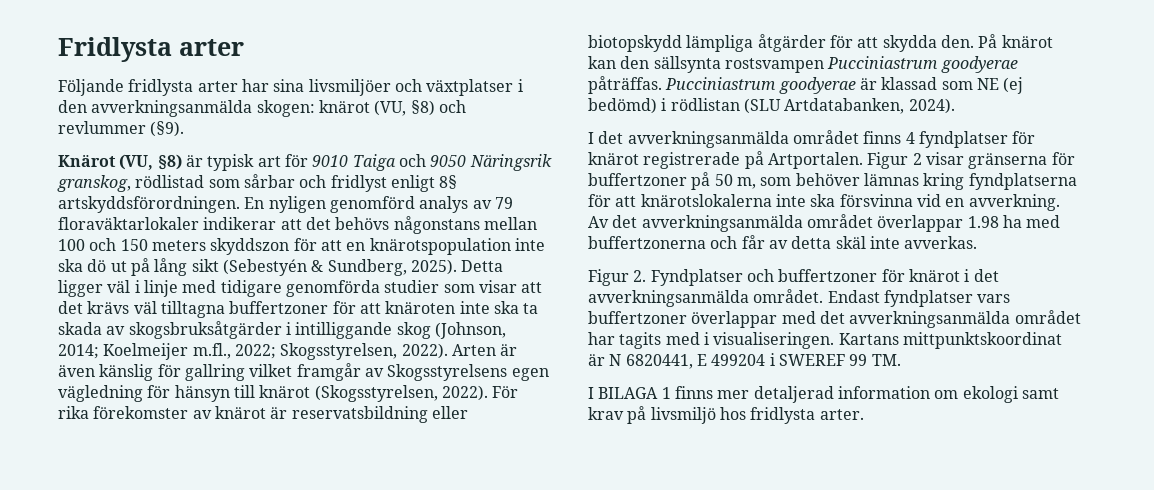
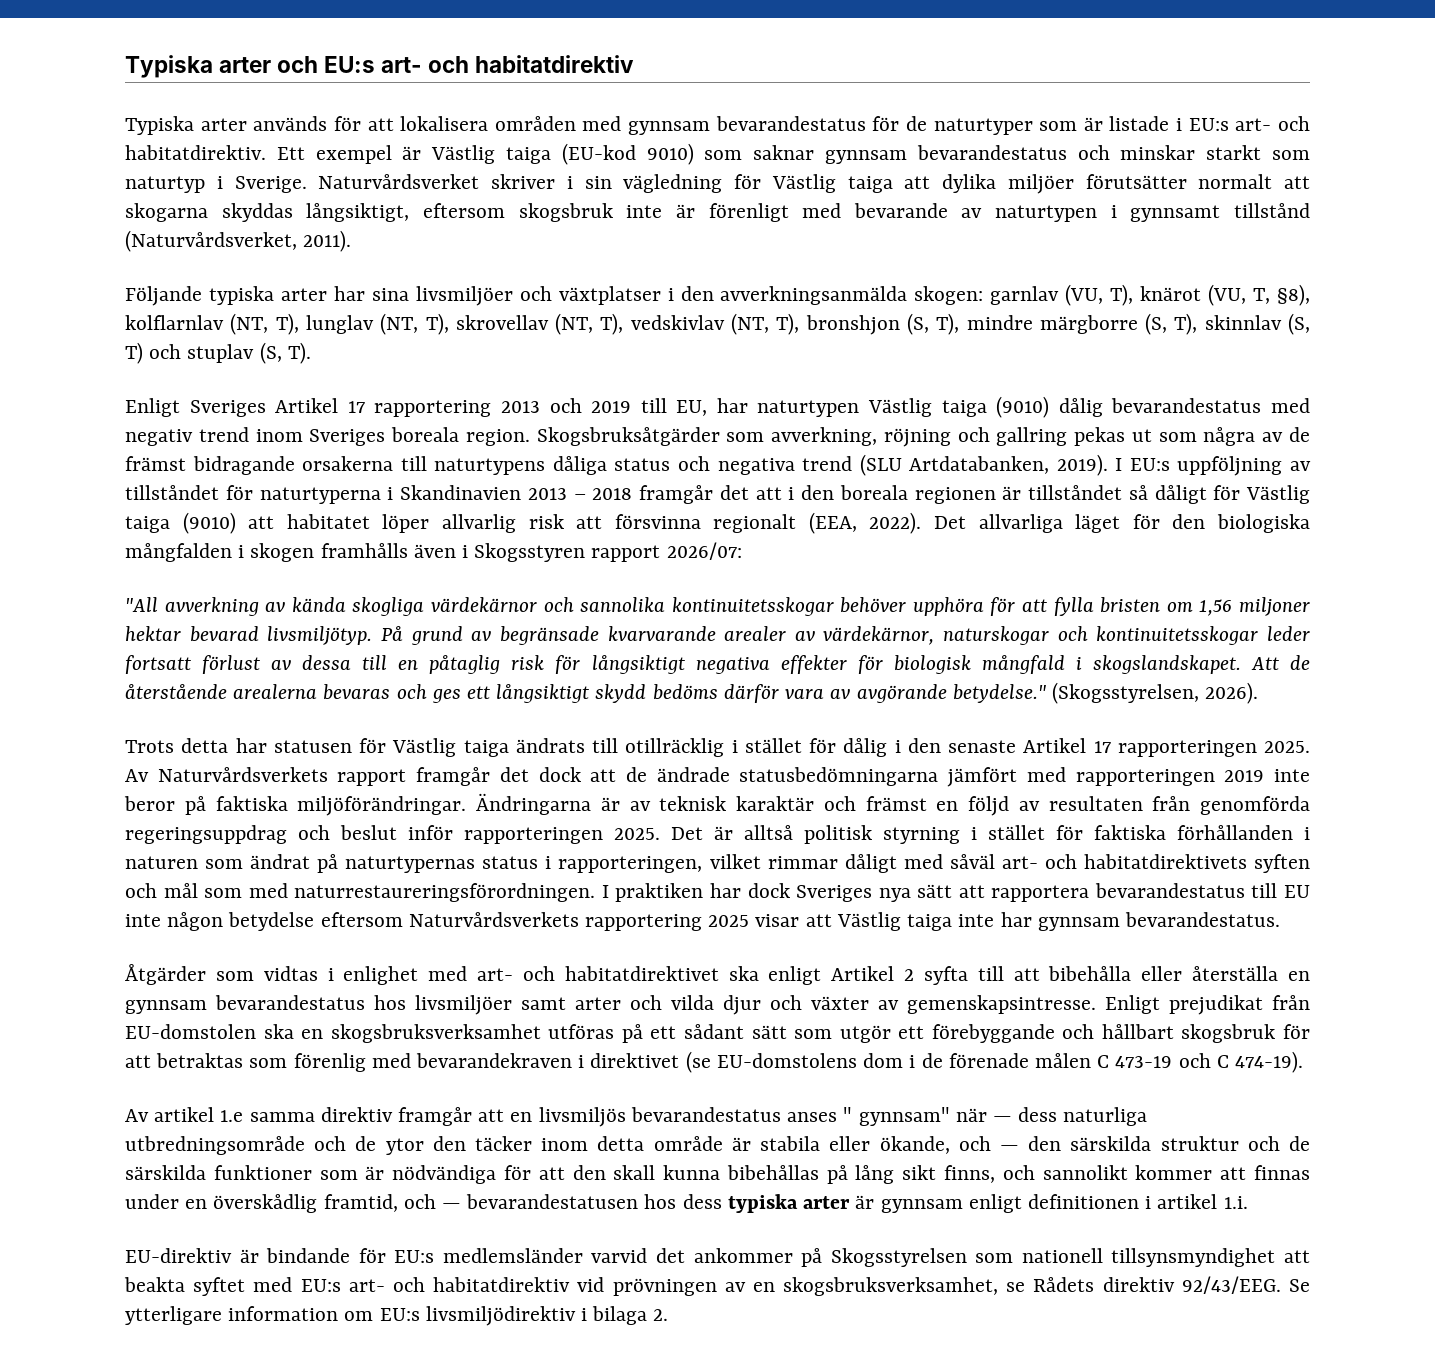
[58,37,244,62] Fridlysta arter -> [125,55,635,78] [125,116,1310,135] [125,143,1310,165] [125,174,1310,194] [125,203,1310,222] [125,230,352,252] Typiska arter och EU:s art- och habitatdirektiv // Typiska arter används för att lokalisera områden med gynnsam bevarandestatus för de naturtyper som är listade i EU:s art- och habitatdirektiv. Ett exempel är Västlig taiga (EU-kod 9010) som saknar gynnsam bevarandestatus och minskar starkt som naturtyp i Sverige. Naturvårdsverket skriver i sin vägledning för Västlig taiga att dylika miljöer förutsätter normalt att skogarna skyddas långsiktigt, eftersom skogsbruk inte är förenligt med bevarande av naturtypen i gynnsamt tillstånd (Naturvårdsverket, 2011).
[128,79,194,96] fridlysta -> [208,286,274,305] typiska
[318,100,466,116] [58,121,185,137] [58,154,552,171] [57,174,458,192] [58,196,513,213] [58,216,537,234] [58,238,545,255] [58,258,504,276] [58,280,543,297] [58,301,539,318] [58,321,506,339] [58,343,518,360] [58,363,549,381] [58,385,519,402] [58,406,468,423] [588,34,1053,52] [588,56,1018,73] [588,76,1024,94] [588,98,955,114] [588,130,1036,148] [588,151,1075,169] [588,172,1077,190] [588,194,1060,211] [588,214,1061,232] [588,235,978,249] [588,269,999,286] [588,289,1011,307] [588,310,1081,328] [588,332,1062,349] [588,353,901,369] [588,386,1059,403] [588,406,864,424] knärot (VU, §8) och revlummer (§9). // Knärot (VU, §8) är typisk art för 9010 Taiga och 9050 Näringsrik granskog, rödlistad som sårbar och fridlyst enligt 8§ artskyddsförordningen. En nyligen genomförd analys av 79 floraväktarlokaler indikerar att det behövs någonstans mellan 100 och 150 meters skyddszon för att en knärotspopulation inte ska dö ut på lång sikt (Sebestyén & Sundberg, 2025). Detta ligger väl i linje med tidigare genomförda studier som visar att det krävs väl tilltagna buffertzoner för att knäroten inte ska ta skada av skogsbruksåtgärder i intilliggande skog (Johnson, 2014; Koelmeijer m.fl., 2022; Skogsstyrelsen, 2022). Arten är även känslig för gallring vilket framgår av Skogsstyrelsens egen vägledning för hänsyn till knärot (Skogsstyrelsen, 2022). För rika förekomster av knärot är reservatsbildning eller biotopskydd lämpliga åtgärder för att skydda den. På knärot kan den sällsynta rostsvampen Pucciniastrum goodyerae påträffas. Pucciniastrum goodyerae är klassad som NE (ej bedömd) i rödlistan (SLU Artdatabanken, 2024). // I det avverkningsanmälda området finns 4 fyndplatser för knärot registrerade på Artportalen. Figur 2 visar gränserna för buffertzoner på 50 m, som behöver lämnas kring fyndplatserna för att knärotslokalerna inte ska försvinna vid en avverkning. Av det avverkningsanmälda området överlappar 1.98 ha med buffertzonerna och får av detta skäl inte avverkas. // Figur 2. Fyndplatser och buffertzoner för knärot i det avverkningsanmälda området. Endast fyndplatser vars buffertzoner överlappar med det avverkningsanmälda området har tagits med i visualiseringen. Kartans mittpunktskoordinat är N 6820441, E 499204 i SWEREF 99 TM. // I BILAGA 1 finns mer detaljerad information om ekologi samt krav på livsmiljö hos fridlysta arter. -> [990,284,1310,306] [125,313,1310,335] [125,342,311,364] [125,396,1310,418] [125,427,1310,447] [125,454,1311,476] [125,485,1310,504] [125,512,1310,534] [125,542,742,562] [125,597,1310,616] [125,626,1310,645] [125,655,1310,674] [125,682,1259,704] [125,738,1310,757] [125,767,1310,787] [124,793,1310,816] [125,825,1310,844] [125,854,1310,873] [125,883,1310,902] [125,912,1280,931] [125,964,1311,985] [125,995,1310,1015] [125,1024,1310,1043] [125,1051,1303,1073] [125,1107,1148,1127] [125,1136,1310,1155] [125,1165,1310,1184] [125,1194,1248,1213] [125,1248,1310,1267] [124,1276,1310,1296] [125,1306,669,1326] garnlav (VU, T), knärot (VU, T, §8), kolflarnlav (NT, T), lunglav (NT, T), skrovellav (NT, T), vedskivlav (NT, T), bronshjon (S, T), mindre märgborre (S, T), skinnlav (S, T) och stuplav (S, T). // Enligt Sveriges Artikel 17 rapportering 2013 och 2019 till EU, har naturtypen Västlig taiga (9010) dålig bevarandestatus med negativ trend inom Sveriges boreala region. Skogsbruksåtgärder som avverkning, röjning och gallring pekas ut som några av de främst bidragande orsakerna till naturtypens dåliga status och negativa trend (SLU Artdatabanken, 2019). I EU:s uppföljning av tillståndet för naturtyperna i Skandinavien 2013 – 2018 framgår det att i den boreala regionen är tillståndet så dåligt för Västlig taiga (9010) att habitatet löper allvarlig risk att försvinna regionalt (EEA, 2022). Det allvarliga läget för den biologiska mångfalden i skogen framhålls även i Skogsstyren rapport 2026/07: // "All avverkning av kända skogliga värdekärnor och sannolika kontinuitetsskogar behöver upphöra för att fylla bristen om 1,56 miljoner hektar bevarad livsmiljötyp. På grund av begränsade kvarvarande arealer av värdekärnor, naturskogar och kontinuitetsskogar leder fortsatt förlust av dessa till en påtaglig risk för långsiktigt negativa effekter för biologisk mångfald i skogslandskapet. Att de återstående arealerna bevaras och ges ett långsiktigt skydd bedöms därför vara av avgörande betydelse." (Skogsstyrelsen, 2026). // Trots detta har statusen för Västlig taiga ändrats till otillräcklig i stället för dålig i den senaste Artikel 17 rapporteringen 2025. Av Naturvårdsverkets rapport framgår det dock att de ändrade statusbedömningarna jämfört med rapporteringen 2019 inte beror på faktiska miljöförändringar. Ändringarna är av teknisk karaktär och främst en följd av resultaten från genomförda regeringsuppdrag och beslut inför rapporteringen 2025. Det är alltså politisk styrning i stället för faktiska förhållanden i naturen som ändrat på naturtypernas status i rapporteringen, vilket rimmar dåligt med såväl art- och habitatdirektivets syften och mål som med naturrestaureringsförordningen. I praktiken har dock Sveriges nya sätt att rapportera bevarandestatus till EU inte någon betydelse eftersom Naturvårdsverkets rapportering 2025 visar att Västlig taiga inte har gynnsam bevarandestatus. // Åtgärder som vidtas i enlighet med art- och habitatdirektivet ska enligt Artikel 2 syfta till att bibehålla eller återställa en gynnsam bevarandestatus hos livsmiljöer samt arter och vilda djur och växter av gemenskapsintresse. Enligt prejudikat från EU-domstolen ska en skogsbruksverksamhet utföras på ett sådant sätt som utgör ett förebyggande och hållbart skogsbruk för att betraktas som förenlig med bevarandekraven i direktivet (se EU-domstolens dom i de förenade målen C 473-19 och C 474-19). // Av artikel 1.e samma direktiv framgår att en livsmiljös bevarandestatus anses " gynnsam" när — dess naturliga utbredningsområde och de ytor den täcker inom detta område är stabila eller ökande, och — den särskilda struktur och de särskilda funktioner som är nödvändiga för att den skall kunna bibehållas på lång sikt finns, och sannolikt kommer att finnas under en överskådlig framtid, och — bevarandestatusen hos dess typiska arter är gynnsam enligt definitionen i artikel 1.i. // EU-direktiv är bindande för EU:s medlemsländer varvid det ankommer på Skogsstyrelsen som nationell tillsynsmyndighet att beakta syftet med EU:s art- och habitatdirektiv vid prövningen av en skogsbruksverksamhet, se Rådets direktiv 92/43/EEG. Se ytterligare information om EU:s livsmiljödirektiv i bilaga 2.

